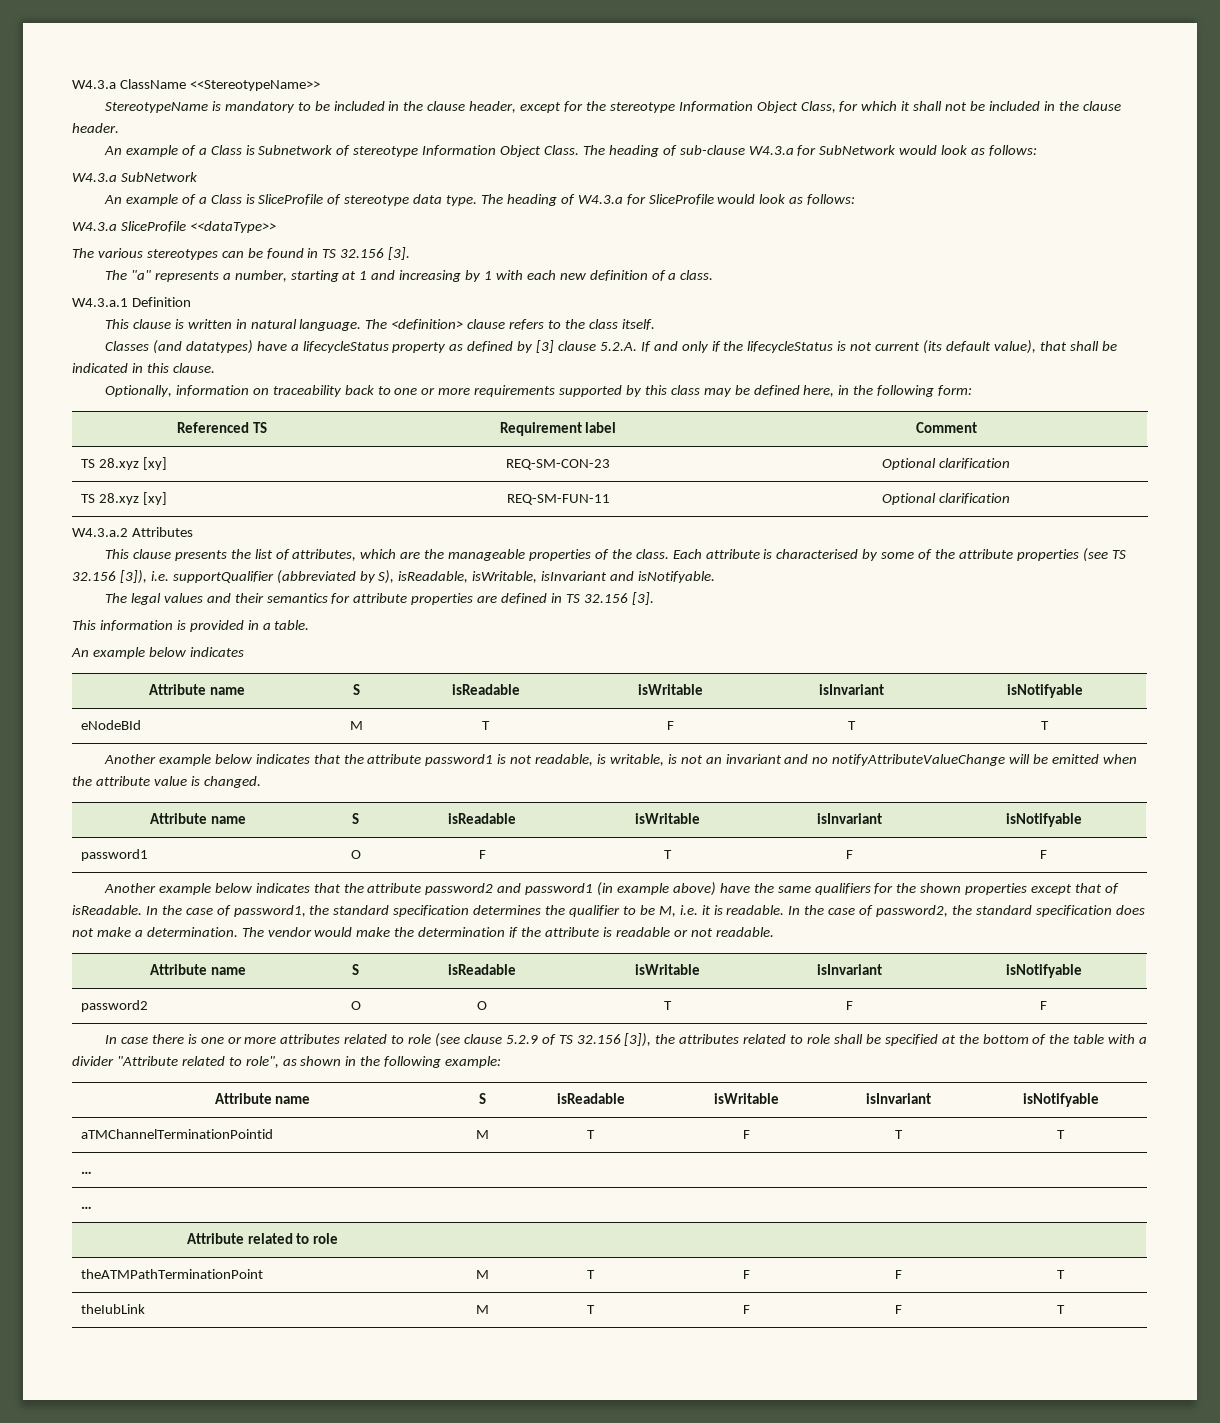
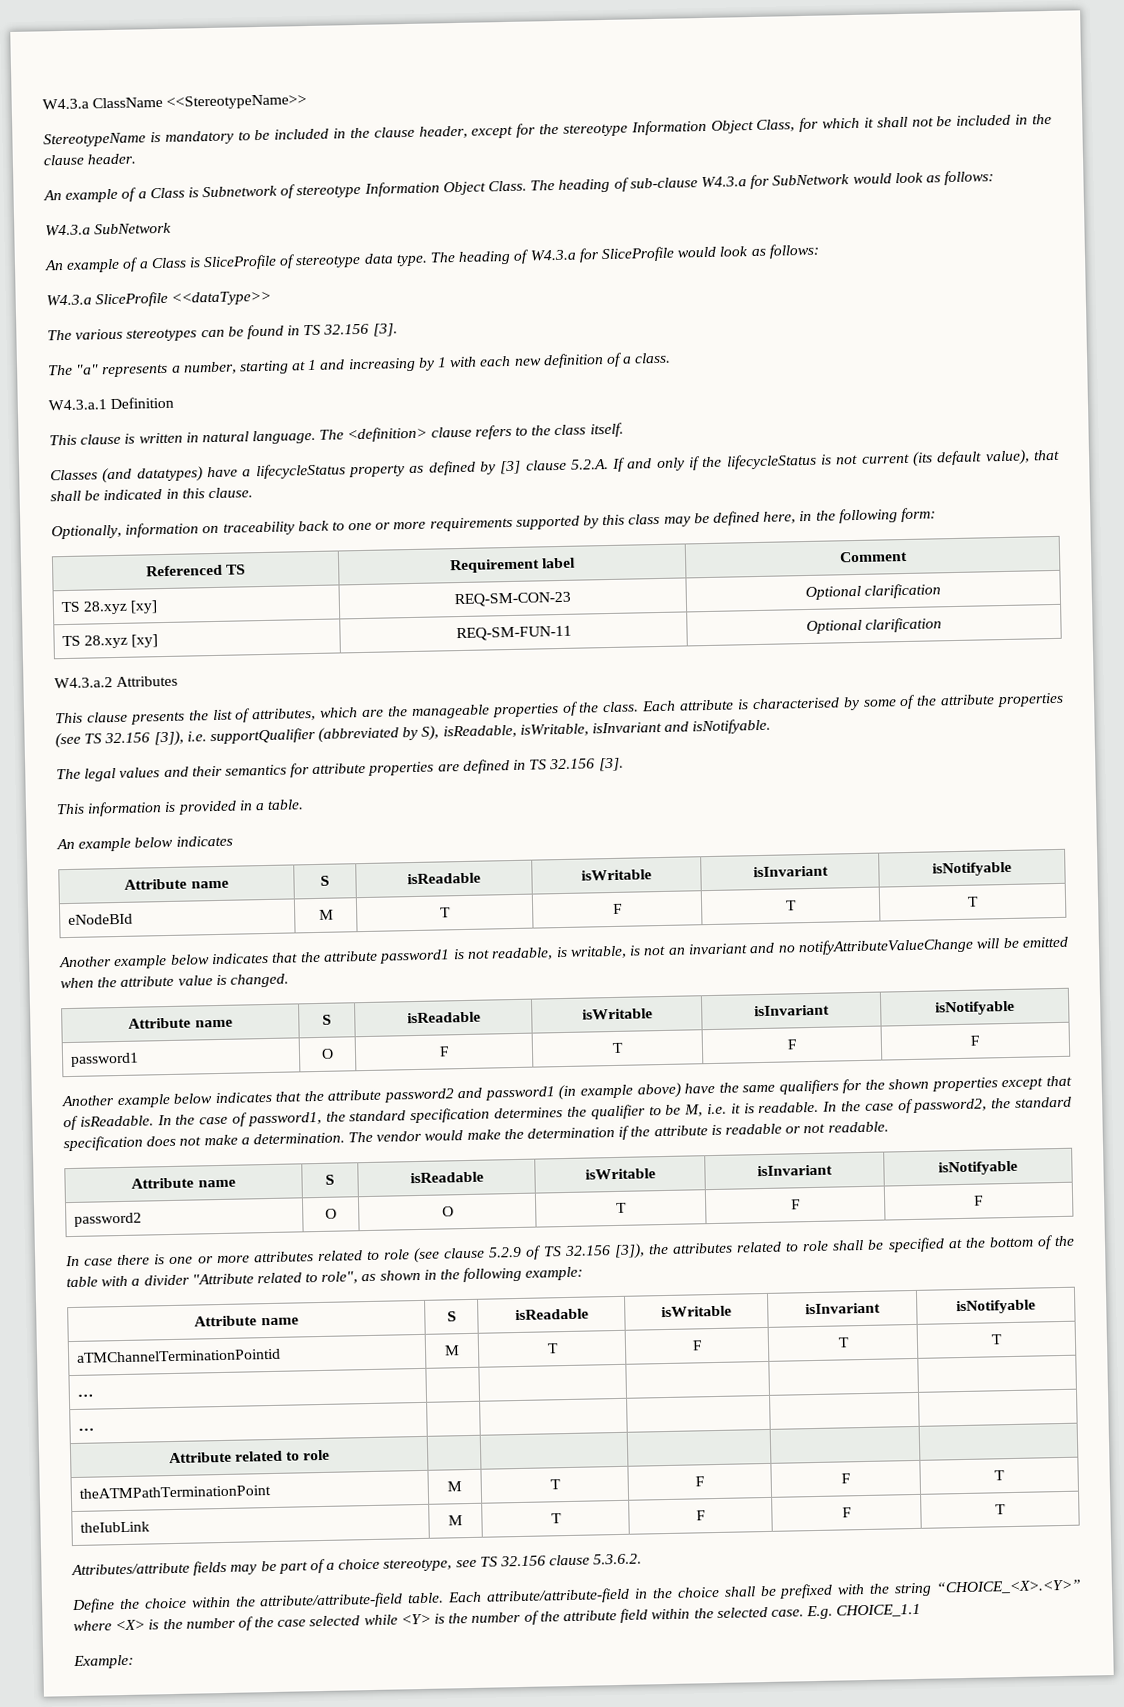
(1065, 1309) none -> [71,1553,643,1576] [71,1579,1083,1614] [73,1603,922,1632] [73,1654,134,1670] // Attributes/attribute fields may be part of a choice stereotype, see TS 32.156 clause 5.3.6.2. // Define the choice within the attribute/attribute-field table. Each attribute/attribute-field in the choice shall be prefixed with the string “CHOICE_<X>.<Y>” where <X> is the number of the case selected while <Y> is the number of the attribute field within the selected case. E.g. CHOICE_1.1 // Example:

